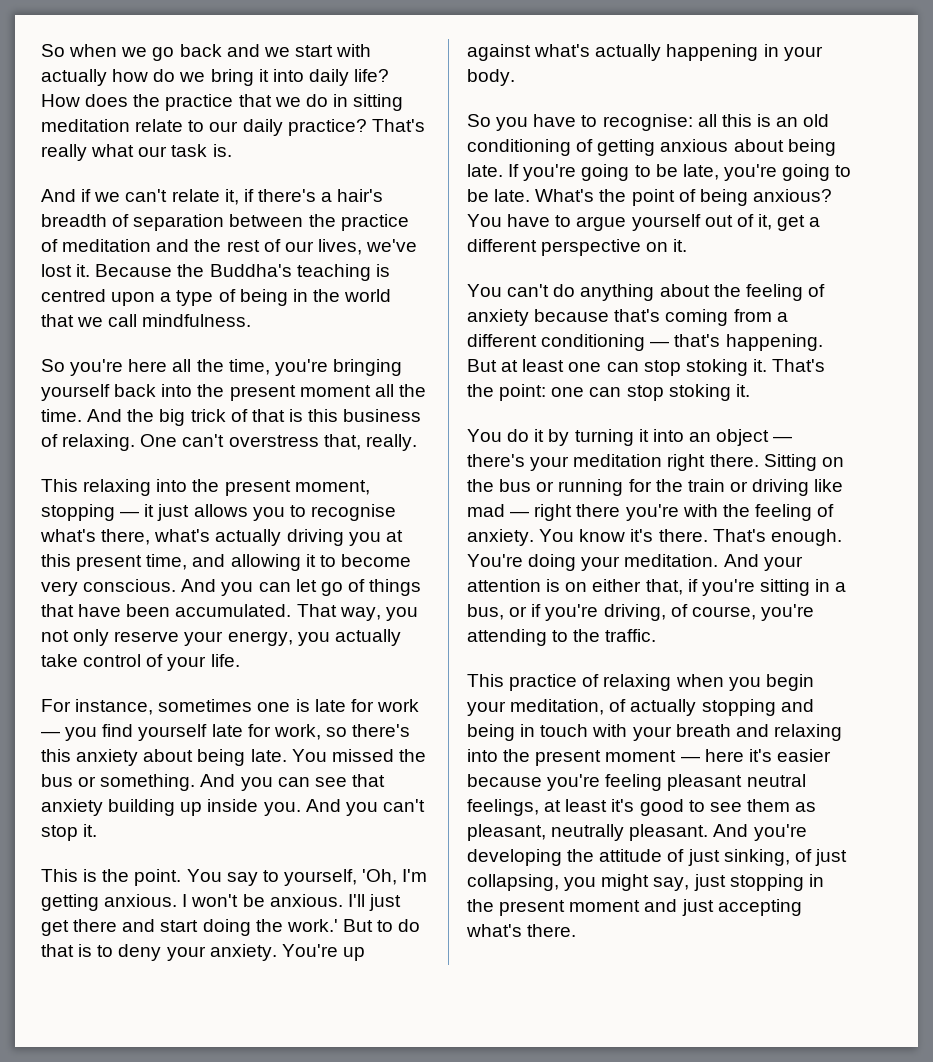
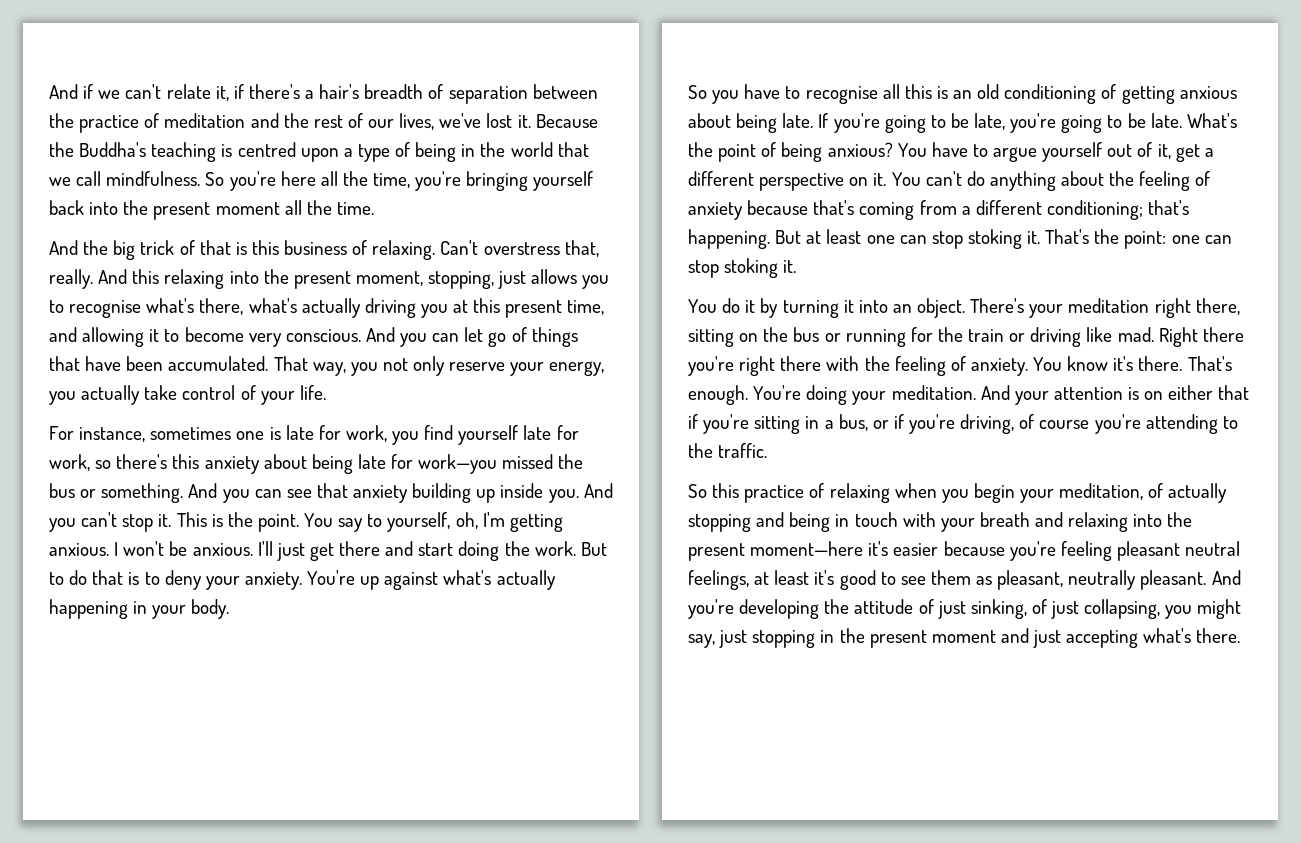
[41,44,372,61] [41,69,390,86] [41,94,404,111] [41,119,425,136] [41,144,232,161] So when we go back and we start with actually how do we bring it into daily life? How does the practice that we do in sitting meditation relate to our daily practice? That's really what our task is. // -> (49, 91) none
(252, 320) // -> (201, 178) none
(82, 415) none -> (374, 208) //
[140,434,225,447] One can't -> [440,240,479,255] Can't
[41,479,78,492] // This -> [98,269,160,284] And this
[41,504,155,521] stopping — it -> [428,271,495,289] stopping,
[376,699,419,712] [41,731,60,737] work — -> [345,425,387,442] work,
[250,749,327,762] late. You -> [357,454,498,474] late for work—you
(98, 830) // -> (172, 520) none
[362,869,398,885] 'Oh, -> [455,512,478,529] oh,
[286,919,338,932] work.' -> [534,541,576,556] work.
[602,114,693,131] recognise: -> [805,86,878,104] recognise
(688, 245) // -> (887, 179) none
[541,334,670,351] conditioning — -> [1046,200,1143,220] conditioning;
[716,429,793,446] [467,454,525,467] object — there's -> [917,298,1025,318] object. There's
[709,454,817,471] there. Sitting -> [1195,298,1240,315] [688,329,734,347] there, sitting
[467,504,530,517] mad — -> [1117,327,1244,347] [688,356,734,376] mad. Right there you're
[625,504,679,521] you're -> (822, 363) none
[645,579,683,595] that, -> [1218,385,1250,400] that
[691,606,756,620] course, -> [1039,420,1090,429] course
[467,674,504,687] This -> [688,483,740,498] So this
[605,749,744,762] moment — here -> [750,541,864,556] moment—here

